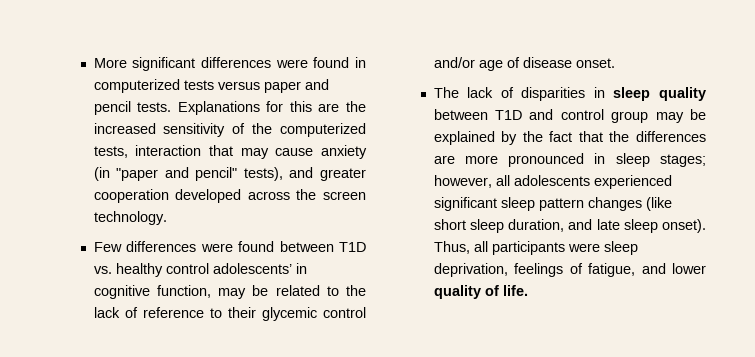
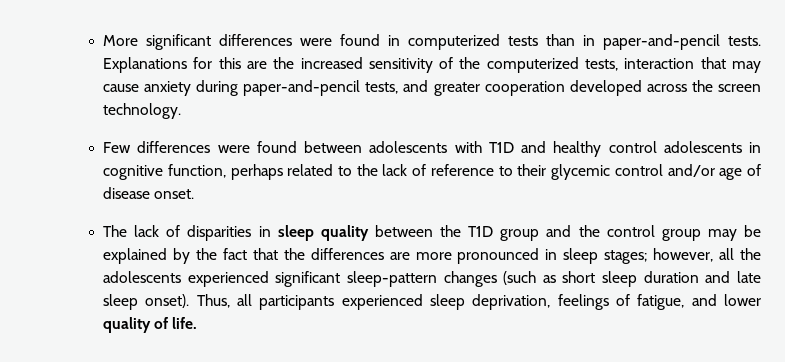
[217,79,329,93] [93,101,131,115] versus paper and pencil -> [546,34,721,50] than in paper-and-pencil
[93,167,283,181] (in "paper and pencil" tests), -> [196,80,399,96] during paper-and-pencil tests,
[339,242,366,252] [93,266,112,274] T1D vs. -> [369,141,547,153] adolescents with T1D and
[212,263,292,274] adolescents’ -> [663,141,742,153] adolescents
[218,285,269,299] may be -> [230,164,283,180] perhaps
[494,109,554,120] T1D and -> [440,225,600,241] the T1D group and the
(510, 180) none -> [739,248,761,260] the
[500,197,672,211] sleep pattern changes (like -> [346,271,556,287] sleep-pattern changes (such as
[508,219,565,232] duration, -> [643,271,699,283] duration
[567,243,600,252] were -> [341,294,423,310] experienced

